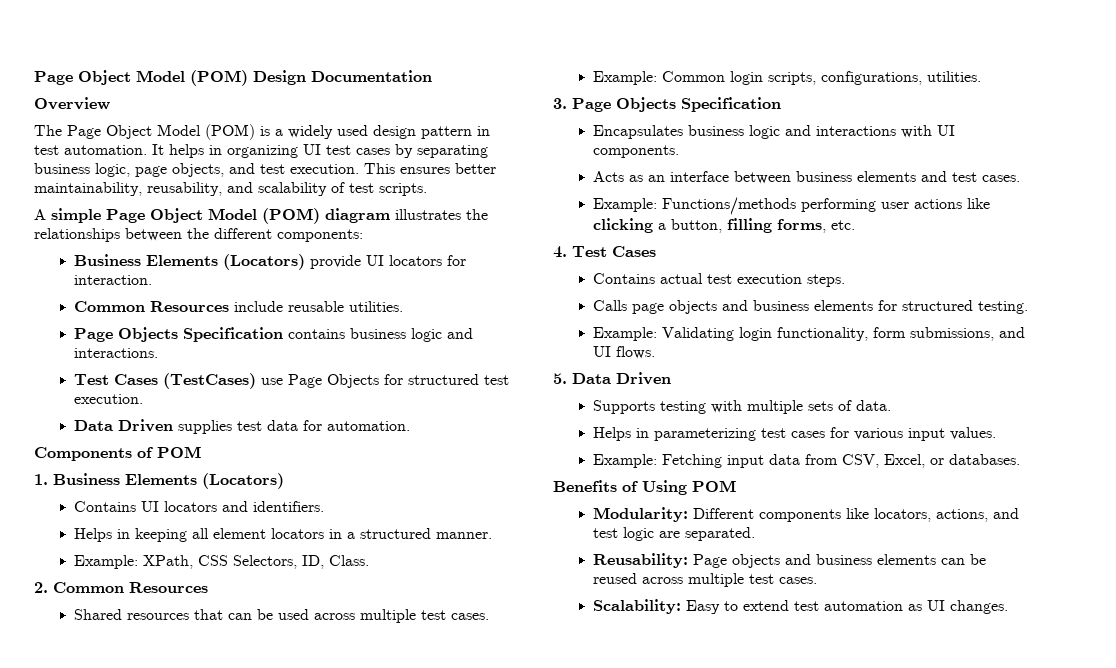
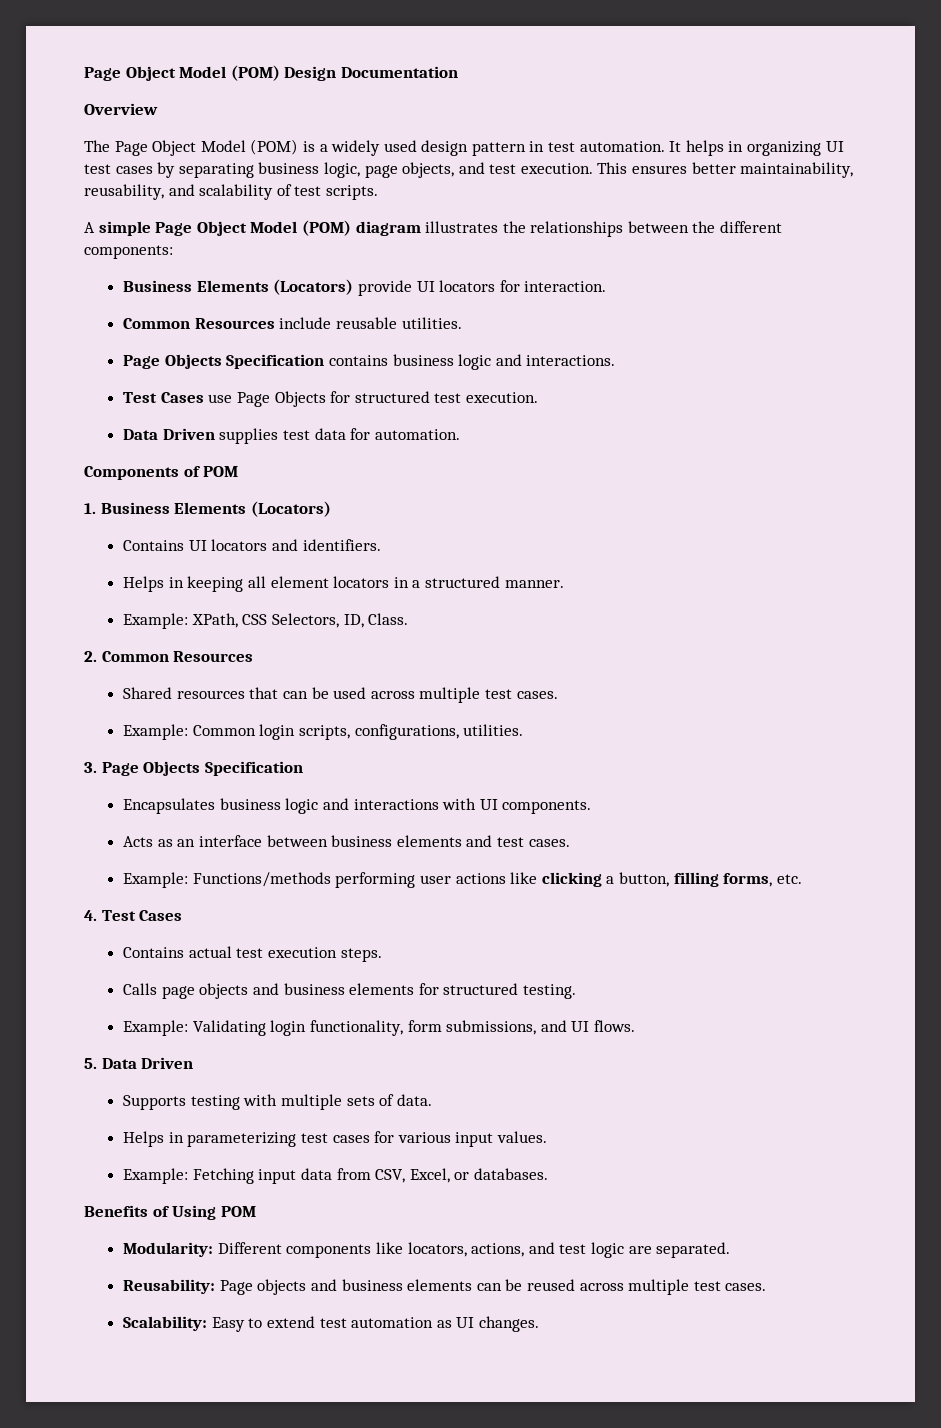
[163,373,257,389] (TestCases) -> (204, 397) none

